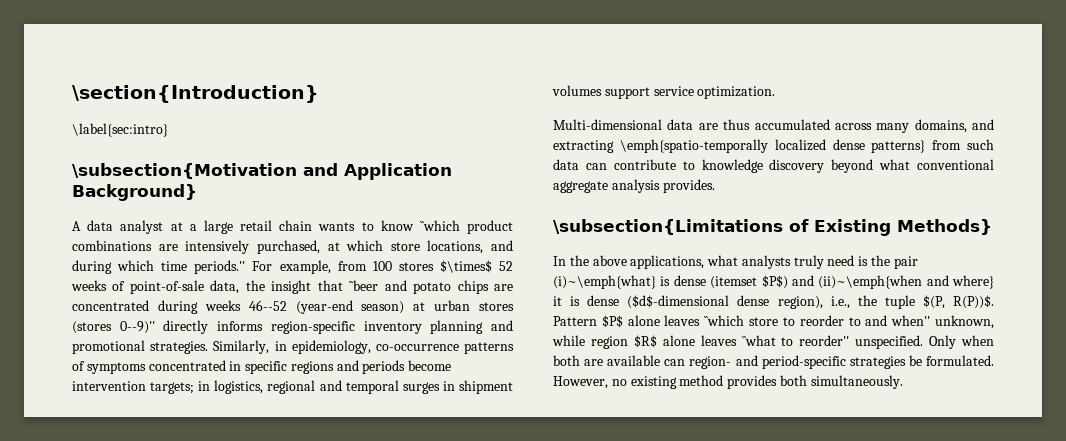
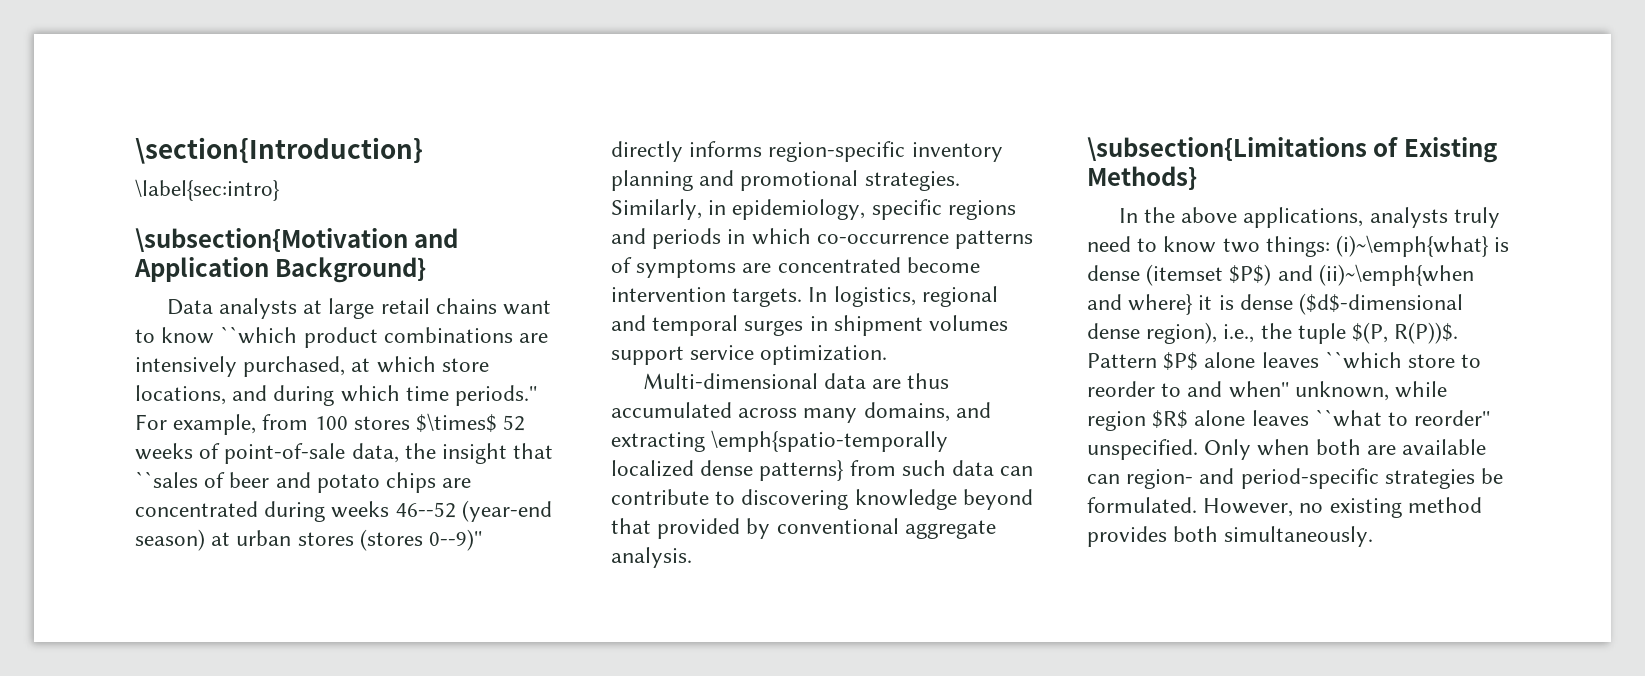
[72,220,356,234] A data analyst at a large retail chain wants -> [166,298,551,319] Data analysts at large retail chains want
[349,280,379,291] ``beer -> [135,471,270,488] ``sales of beer
[375,342,514,354] [72,360,452,374] [72,381,211,394] co-occurrence patterns of symptoms concentrated in specific regions and periods become intervention targets; in -> [871,199,1016,220] [611,228,1034,249] [611,257,980,278] [611,287,828,307] specific regions and periods in which co-occurrence patterns of symptoms are concentrated become intervention targets. In
[701,159,994,173] [553,179,715,193] knowledge discovery beyond what conventional aggregate analysis provides. -> [741,489,1033,510] [611,518,996,539] [611,547,692,568] discovering knowledge beyond that provided by conventional aggregate analysis.
[707,255,739,266] what -> (1364, 217) none
[858,255,918,269] is the pair -> [1137,236,1330,257] to know two things:

